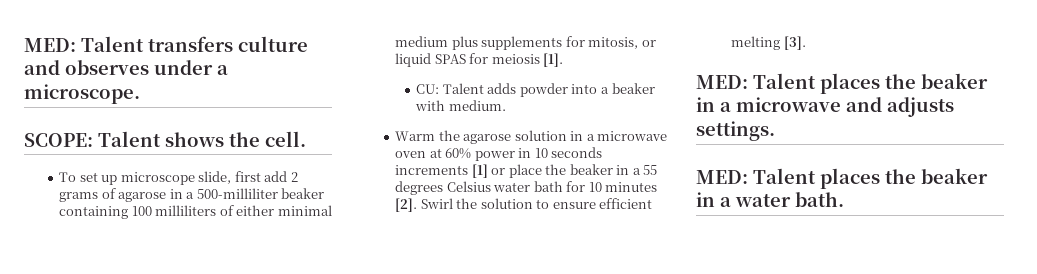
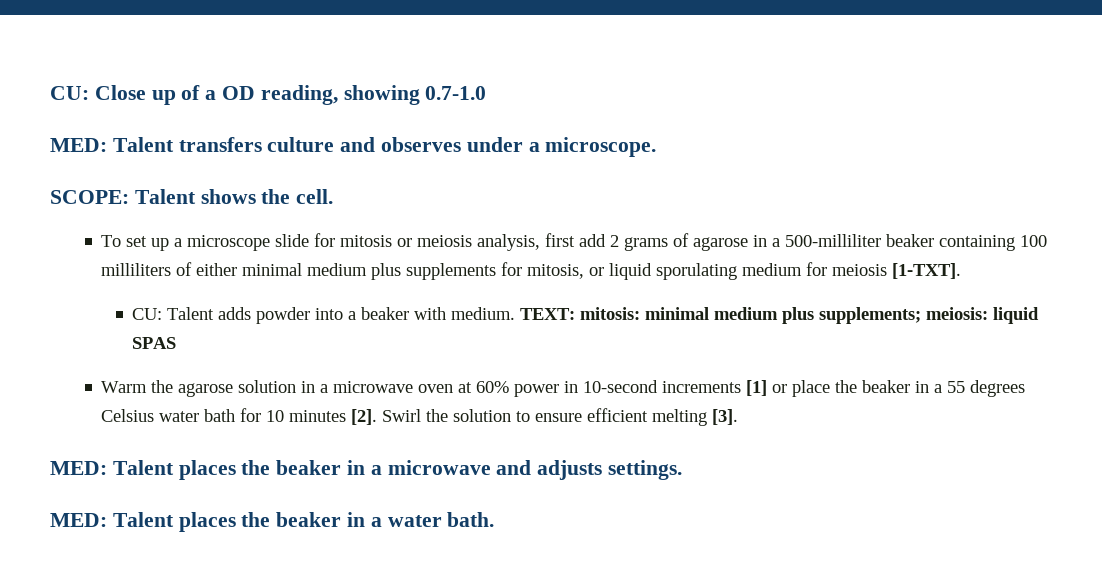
(24, 45) none -> [50,85,487,105] CU: Close up of a OD reading, showing 0.7-1.0 //
[120,171,232,185] microscope slide, -> [174,233,541,251] a microscope slide for mitosis or meiosis analysis,
[434,54,466,64] SPAS -> [656,263,803,280] sporulating medium
[543,53,564,67] [1]. -> [892,263,962,279] [1-TXT].
(506, 105) none -> [520,307,1040,324] [132,337,177,349] TEXT: mitosis: minimal medium plus supplements; meiosis: liquid SPAS
[534,147,603,158] 10 seconds -> [583,380,659,393] 10-second

